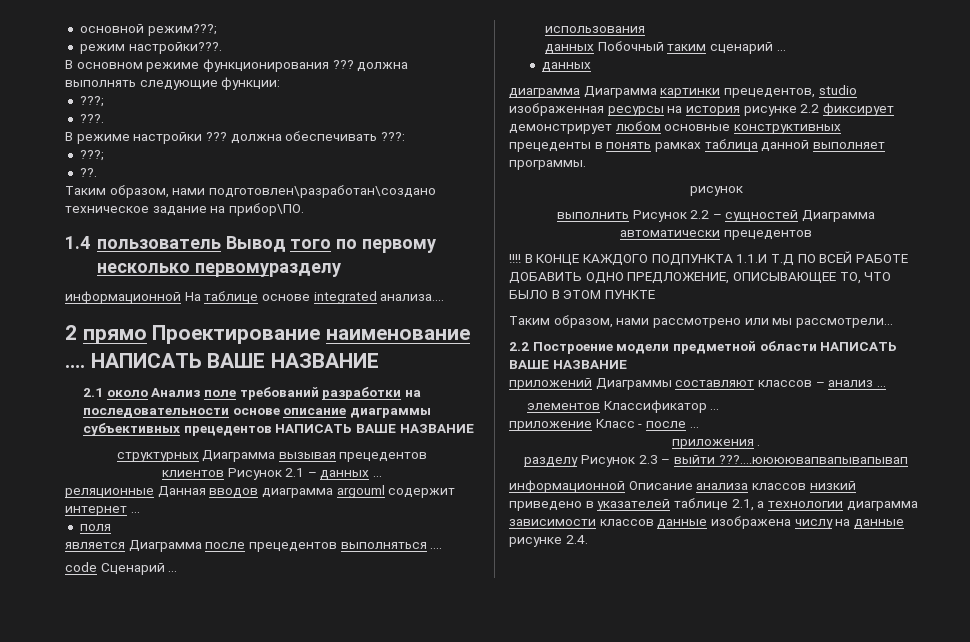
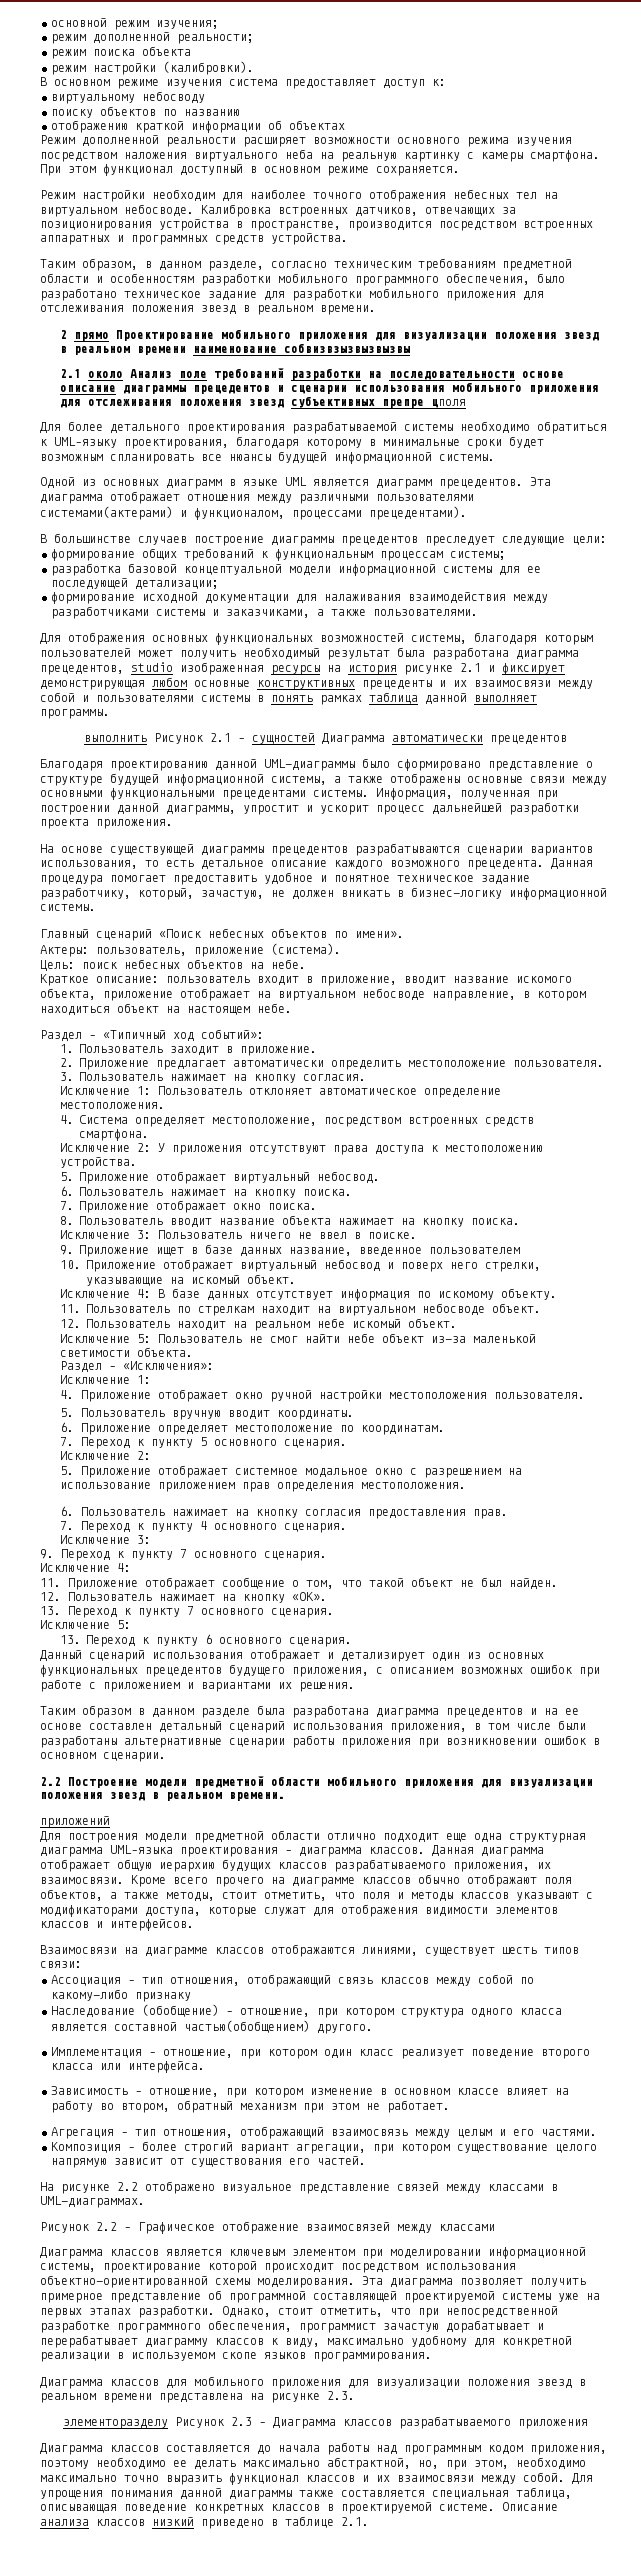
[147,24,217,36] [79,42,222,54] [65,59,409,72] [65,77,281,90] [79,96,104,107] [79,114,104,123] [65,131,405,144] [79,150,104,161] [79,168,97,177] [65,185,436,198] [65,203,304,216] [65,236,437,253] [96,263,341,277] [65,291,445,304] [65,325,471,344] [65,353,380,368] режим???; // режим настройки???. // В основном режиме функционирования ??? должна выполнять следующие функции: // ???; // ???. // В режиме настройки ??? должна обеспечивать ???: // ???; // ??. // Таким образом, нами подготовлен\разработан\создано техническое задание на прибор\ПО. // 1.4 пользователь Вывод того по первому несколько первомуразделу // информационной На таблице основе integrated анализа…. // 2 прямо Проектирование наименование …. НАПИСАТЬ ВАШЕ НАЗВАНИЕ -> [114,20,219,30] [51,32,254,44] [51,46,191,59] [51,61,254,75] [40,77,446,89] [51,91,205,104] [51,106,240,118] [51,120,345,133] [40,135,572,147] [40,149,600,162] [40,164,460,176] [40,189,558,202] [40,204,516,217] [40,219,593,231] [40,233,348,245] [40,258,572,271] [40,273,565,286] [40,288,544,301] [40,305,376,315] [59,329,599,341] [59,343,410,355] режим изучения; // режим дополненной реальности; // режим поиска объекта // режим настройки (калибровки). // В основном режиме изучения система предоставляет доступ к: // виртуальному небосводу // поиску объектов по названию // отображению краткой информации об объектах // Режим дополненной реальности расширяет возможности основного режима изучения посредством наложения виртуального неба на реальную картинку с камеры смартфона. При этом функционал доступный в основном режиме сохраняется. // Режим настройки необходим для наиболее точного отображения небесных тел на виртуальном небосводе. Калибровка встроенных датчиков, отвечающих за позиционирования устройства в пространстве, производится посредством встроенных аппаратных и программных средств устройства. // Таким образом, в данном разделе, согласно техническим требованиям предметной области и особенностям разработки мобильного программного обеспечения, было разработано техническое задание для разработки мобильного приложения для отслеживания положения звезд в реальном времени. // 2 прямо Проектирование мобильного приложения для визуализации положения звезд в реальном времени наименование собвизвзызвызвызвы
[83,423,474,436] [116,450,428,462] [161,468,383,480] [65,485,456,498] [65,506,140,516] [79,524,111,531] [65,540,443,552] [65,562,178,575] [545,26,646,33] [545,41,786,54] [541,62,591,72] [509,86,721,98] субъективных прецедентов НАПИСАТЬ ВАШЕ НАЗВАНИЕ // структурных Диаграмма вызывая прецедентов // клиентов Рисунок 2.1 – данных … // реляционные Данная вводов диаграмма argouml содержит интернет … // поля // является Диаграмма после прецедентов выполняться …. // code Сценарий … // использования // данных Побочный таким сценарий … // данных // диаграмма Диаграмма картинки -> [192,382,599,394] [59,396,466,408] [40,421,607,434] [40,436,544,449] [40,451,495,464] [40,477,551,489] [40,491,474,504] [40,506,467,520] [40,533,607,546] [51,548,506,561] [51,563,541,576] [51,578,219,590] [51,592,548,604] [51,606,478,619] [40,632,593,645] [40,647,579,660] прецедентов и сценарии использования мобильного приложения для отслеживания положения звезд субъективных препре цполя // Для более детального проектирования разрабатываемой системы необходимо обратиться к UML–языку проектирования, благодаря которому в минимальные сроки будет возможным спланировать все нюансы будущей информационной системы. // Одной из основных диаграмм в языке UML является диаграмм прецедентов. Эта диаграмма отображает отношения между различными пользователями системами(актерами) и функционалом, процессами прецедентами). // В большинстве случаев построение диаграммы прецедентов преследует следующие цели: // формирование общих требований к функциональным процессам системы; // разработка базовой концептуальной модели информационной системы для ее последующей детализации; // формирование исходной документации для налаживания взаимодействия между разработчиками системы и заказчиками, а также пользователями. // Для отображения основных функциональных возможностей системы, благодаря которым пользователей может получить необходимый результат была разработана диаграмма
[800,103,894,116] [509,121,841,134] [509,142,591,152] 2.2 фиксирует демонстрирует любом основные конструктивных прецеденты -> [460,663,565,675] [40,677,593,690] [40,692,250,702] 2.1 и фиксирует демонстрирующая любом основные конструктивных прецеденты и их взаимосвязи между собой и пользователями системы
[689,186,743,196] // рисунок -> (110, 714) none
[690,210,710,219] 2.2 -> [210,733,231,742] 2.1
[509,251,908,266] [509,272,892,284] [509,290,655,299] [509,315,893,328] !!!! В КОНЦЕ КАЖДОГО ПОДПУНКТА 1.1.И Т.Д ПО ВСЕЙ РАБОТЕ ДОБАВИТЬ ОДНО ПРЕДЛОЖЕНИЕ, ОПИСЫВАЮЩЕЕ ТО, ЧТО БЫЛО В ЭТОМ ПУНКТЕ // Таким образом, нами рассмотрено или мы рассмотрели... -> [40,758,593,771] [40,773,607,786] [40,788,558,800] [40,802,579,815] [40,819,173,829] [40,843,593,856] [40,858,593,870] [40,872,530,885] [40,887,607,900] [40,904,96,911] [40,928,404,941] [40,943,341,957] [40,959,306,972] [40,974,572,986] [40,988,586,1001] [40,1003,292,1016] [40,1029,264,1042] [59,1044,318,1056] [59,1058,605,1070] [59,1072,367,1083] [59,1086,501,1098] [59,1102,165,1109] [59,1115,535,1127] [79,1129,150,1141] [59,1143,543,1155] [59,1157,137,1169] [59,1171,381,1184] [59,1186,353,1198] [59,1200,318,1213] [59,1215,521,1228] [59,1230,417,1239] [59,1244,521,1257] [59,1259,541,1272] [85,1274,296,1286] [59,1288,557,1301] [59,1303,541,1316] [59,1318,457,1331] [59,1333,536,1343] [59,1347,193,1357] [59,1361,214,1373] [59,1375,151,1384] [59,1389,585,1402] [59,1408,354,1420] [59,1422,445,1435] [59,1437,347,1449] [59,1451,151,1460] [59,1465,522,1478] [59,1482,466,1492] [59,1506,508,1519] [59,1521,347,1533] [59,1535,151,1544] [40,1549,327,1561] [40,1563,131,1572] [40,1577,558,1590] [40,1592,327,1603] [40,1606,334,1618] [40,1620,131,1629] [59,1634,352,1647] [40,1649,544,1662] [40,1664,600,1677] [40,1679,355,1692] [40,1705,579,1718] [40,1720,586,1733] [40,1735,600,1748] [40,1752,166,1762] Благодаря проектированию данной UML-диаграммы было сформировано представление о структуре будущей информационной системы, а также отображены основные связи между основными функциональными прецедентами системы. Информация, полученная при построении данной диаграммы, упростит и ускорит процесс дальнейшей разработки проекта приложения. // На основе существующей диаграммы прецедентов разрабатываются сценарии вариантов использования, то есть детальное описание каждого возможного прецедента. Данная процедура помогает предоставить удобное и понятное техническое задание разработчику, который, зачастую, не должен вникать в бизнес-логику информационной системы. // Главный сценарий «Поиск небесных объектов по имени». // Актеры: пользователь, приложение (система). // Цель: поиск небесных объектов на небе. // Краткое описание: пользователь входит в приложение, вводит название искомого объекта, приложение отображает на виртуальном небосводе направление, в котором находиться объект на настоящем небе. // Раздел – «Типичный ход событий»: // 1. Пользователь заходит в приложение. // 2. Приложение предлагает автоматически определить местоположение пользователя. // 3. Пользователь нажимает на кнопку согласия. // Исключение 1: Пользователь отклоняет автоматическое определение местоположения. // 4. Система определяет местоположение, посредством встроенных средств смартфона. // Исключение 2: У приложения отсутствуют права доступа к местоположению устройства. // 5. Приложение отображает виртуальный небосвод. // 6. Пользователь нажимает на кнопку поиска. // 7. Приложение отображает окно поиска. // 8. Пользователь вводит название объекта нажимает на кнопку поиска. // Исключение 3: Пользователь ничего не ввел в поиске. // 9. Приложение ищет в базе данных название, введенное пользователем // 10. Приложение отображает виртуальный небосвод и поверх него стрелки, указывающие на искомый объект. // Исключение 4: В базе данных отсутствует информация по искомому объекту. // 11. Пользователь по стрелкам находит на виртуальном небосводе объект. // 12. Пользователь находит на реальном небе искомый объект. // Исключение 5: Пользователь не смог найти небе объект из-за маленькой светимости объекта. // Раздел – «Исключения»: // Исключение 1: // 4. Приложение отображает окно ручной настройки местоположения пользователя. // 5. Пользователь вручную вводит координаты. // 6. Приложение определяет местоположение по координатам. // 7. Переход к пункту 5 основного сценария. // Исключение 2: // 5. Приложение отображает системное модальное окно с разрешением на использование приложением прав определения местоположения. // 6. Пользователь нажимает на кнопку согласия предоставления прав. // 7. Переход к пункту 4 основного сценария. // Исключение 3: // 9. Переход к пункту 7 основного сценария. // Исключение 4: // 11. Приложение отображает сообщение о том, что такой объект не был найден. // 12. Пользователь нажимает на кнопку «ОК». // 13. Переход к пункту 7 основного сценария. // Исключение 5: // 13. Переход к пункту 6 основного сценария. // Данный сценарий использования отображает и детализирует один из основных функциональных прецедентов будущего приложения, с описанием возможных ошибок при работе с приложением и вариантами их решения. // Таким образом в данном разделе была разработана диаграмма прецедентов и на ее основе составлен детальный сценарий использования приложения, в том числе были разработаны альтернативные сценарии работы приложения при возникновении ошибок в основном сценарии.
[820,342,898,351] [509,360,627,369] [509,378,886,390] [527,400,720,413] [509,419,699,431] [671,439,761,449] [524,455,908,467] [509,480,625,493] НАПИСАТЬ ВАШЕ НАЗВАНИЕ // приложений Диаграммы составляют классов – анализ … // элементов Классификатор … // приложение Класс - после … // приложения . // разделу Рисунок 2.3 – выйти ???....юююювапвапывапывап // информационной -> [327,1776,593,1788] [40,1792,285,1801] [40,1816,110,1828] [40,1830,586,1843] [40,1845,544,1857] [40,1859,551,1872] [40,1874,572,1887] [40,1889,593,1902] [40,1904,558,1917] [40,1919,194,1931] [40,1944,579,1957] [40,1961,82,1968] [51,1974,534,1987] [51,1989,191,2002] [51,2004,562,2018] [51,2020,373,2034] [51,2047,590,2059] [51,2061,205,2073] [51,2086,569,2098] [51,2100,450,2113] [51,2126,597,2139] [51,2141,597,2154] [51,2156,366,2168] [40,2181,558,2194] [40,2196,145,2208] [40,2221,495,2234] [40,2247,586,2259] [40,2261,516,2273] [40,2275,586,2288] [40,2290,600,2303] [40,2305,558,2318] [40,2320,544,2333] [40,2335,572,2348] [40,2352,432,2362] [40,2376,586,2389] [40,2391,355,2403] [63,2416,588,2429] [40,2442,607,2455] [40,2457,586,2470] [40,2472,593,2485] [40,2487,572,2500] [40,2502,495,2514] мобильного приложения для визуализации положения звезд в реальном времени. // приложений // Для построения модели предметной области отлично подходит еще одна структурная диаграмма UML–языка проектирования – диаграмма классов. Данная диаграмма отображает общую иерархию будущих классов разрабатываемого приложения, их взаимосвязи. Кроме всего прочего на диаграмме классов обычно отображают поля объектов, а также методы, стоит отметить, что поля и методы классов указывают с модификаторами доступа, которые служат для отображения видимости элементов классов и интерфейсов. // Взаимосвязи на диаграмме классов отображаются линиями, существует шесть типов связи: // Ассоциация – тип отношения, отображающий связь классов между собой по какому-либо признаку // Наследование (обобщение) – отношение, при котором структура одного класса является составной частью(обобщением) другого. // Имплементация – отношение, при котором один класс реализует поведение второго класса или интерфейса. // Зависимость – отношение, при котором изменение в основном классе влияет на работу во втором, обратный механизм при этом не работает. // Агрегация – тип отношения, отображающий взаимосвязь между целым и его частями. // Композиция – более строгий вариант агрегации, при котором существование целого напрямую зависит от существования его частей. // На рисунке 2.2 отображено визуальное представление связей между классами в UML-диаграммах. // Рисунок 2.2 – Графическое отображение взаимосвязей между классами // Диаграмма классов является ключевым элементом при моделировании информационной системы, проектирование которой происходит посредством использования объектно-ориентированной схемы моделирования. Эта диаграмма позволяет получить примерное представление об программной составляющей проектируемой системы уже на первых этапах разработки. Однако, стоит отметить, что при непосредственной разработке программного обеспечения, программист зачастую дорабатывает и перерабатывает диаграмму классов к виду, максимально удобному для конкретной реализации в используемом скопе языков программирования. // Диаграмма классов для мобильного приложения для визуализации положения звезд в реальном времени представлена на рисунке 2.3. // элементоразделу Рисунок 2.3 – Диаграмма классов разрабатываемого приложения // Диаграмма классов составляется до начала работы над программным кодом приложения, поэтому необходимо ее делать максимально абстрактной, но, при этом, необходимо максимально точно выразить функционал классов и их взаимосвязи между собой. Для упрощения понимания данной диаграммы также составляется специальная таблица, описывающая поведение конкретных классов в проектируемой системе.
[597,498,918,511] [509,516,904,529] [509,535,588,547] указателей таблице 2.1, а технологии диаграмма зависимости классов данные изображена числу на данные рисунке 2.4. -> [285,2516,369,2528] таблице 2.1.

